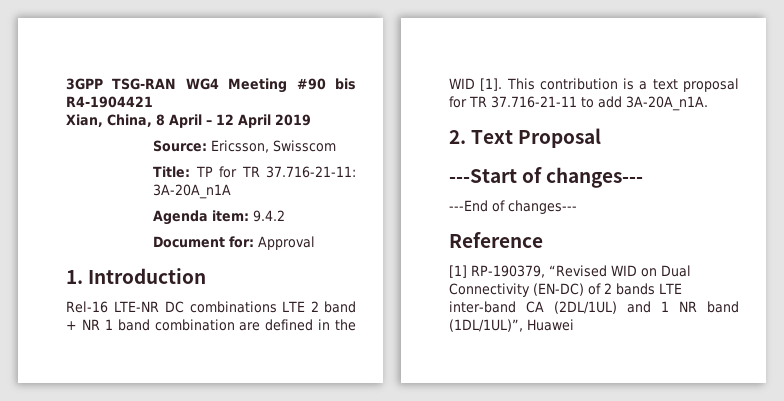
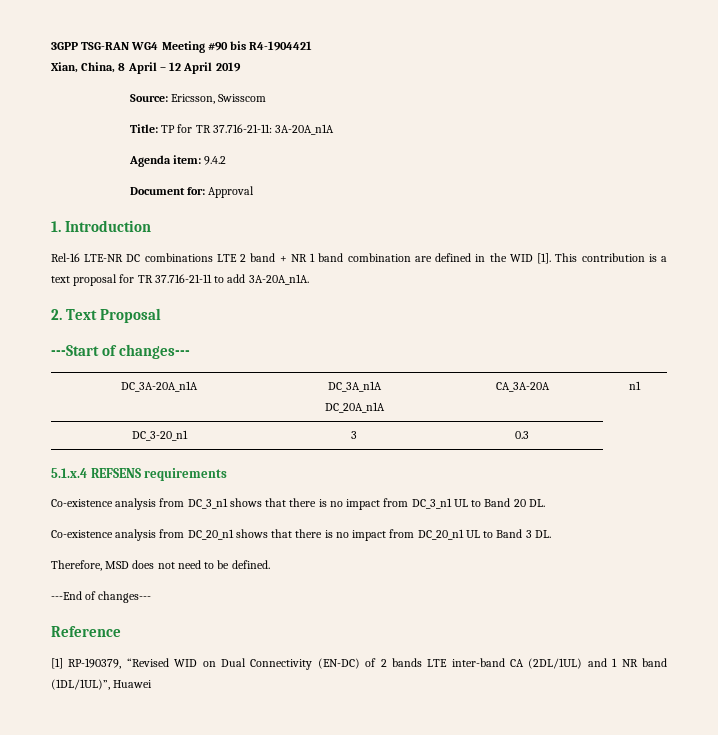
(644, 177) none -> [121,381,198,392] [327,381,382,392] [324,402,385,413] [495,382,550,392] [629,381,641,390] [131,430,188,441] [351,431,357,439] [515,431,529,439] [51,468,228,481] [51,498,545,510] [51,529,551,541] [51,560,270,571] // DC_3A-20A_n1A | DC_3A_n1A // DC_20A_n1A | CA_3A-20A | n1 // DC_3-20_n1 | 3 | 0.3 // 5.1.x.4 REFSENS requirements // Co-existence analysis from DC_3_n1 shows that there is no impact from DC_3_n1 UL to Band 20 DL. // Co-existence analysis from DC_20_n1 shows that there is no impact from DC_20_n1 UL to Band 3 DL. // Therefore, MSD does not need to be defined.

